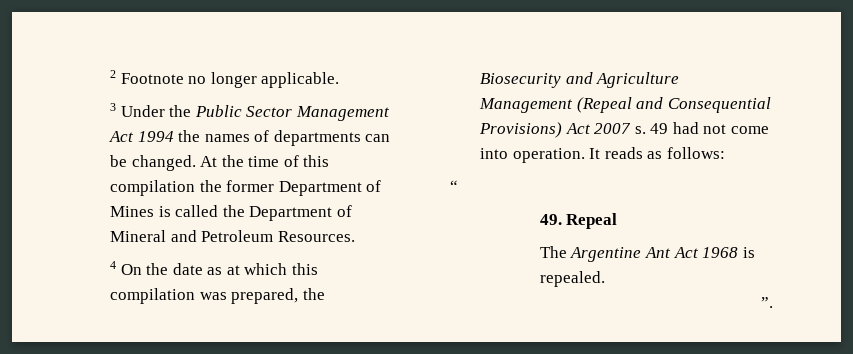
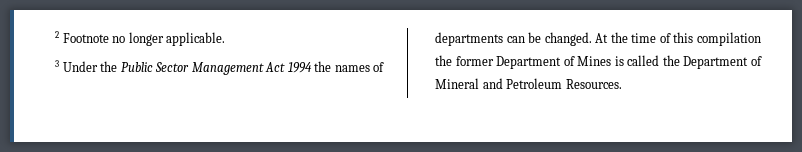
[109,261,319,275] [109,288,325,304] [479,72,680,88] [478,97,771,113] [478,122,770,138] [479,147,725,163] [450,180,458,192] [539,213,618,229] [539,246,755,262] [539,271,605,287] [761,297,773,308] // 4 On the date as at which this compilation was prepared, the Biosecurity and Agriculture Management (Repeal and Consequential Provisions) Act 2007 s. 49 had not come into operation. It reads as follows: // “ // 49. Repeal // The Argentine Ant Act 1968 is repealed. // ”. -> (622, 84) none

